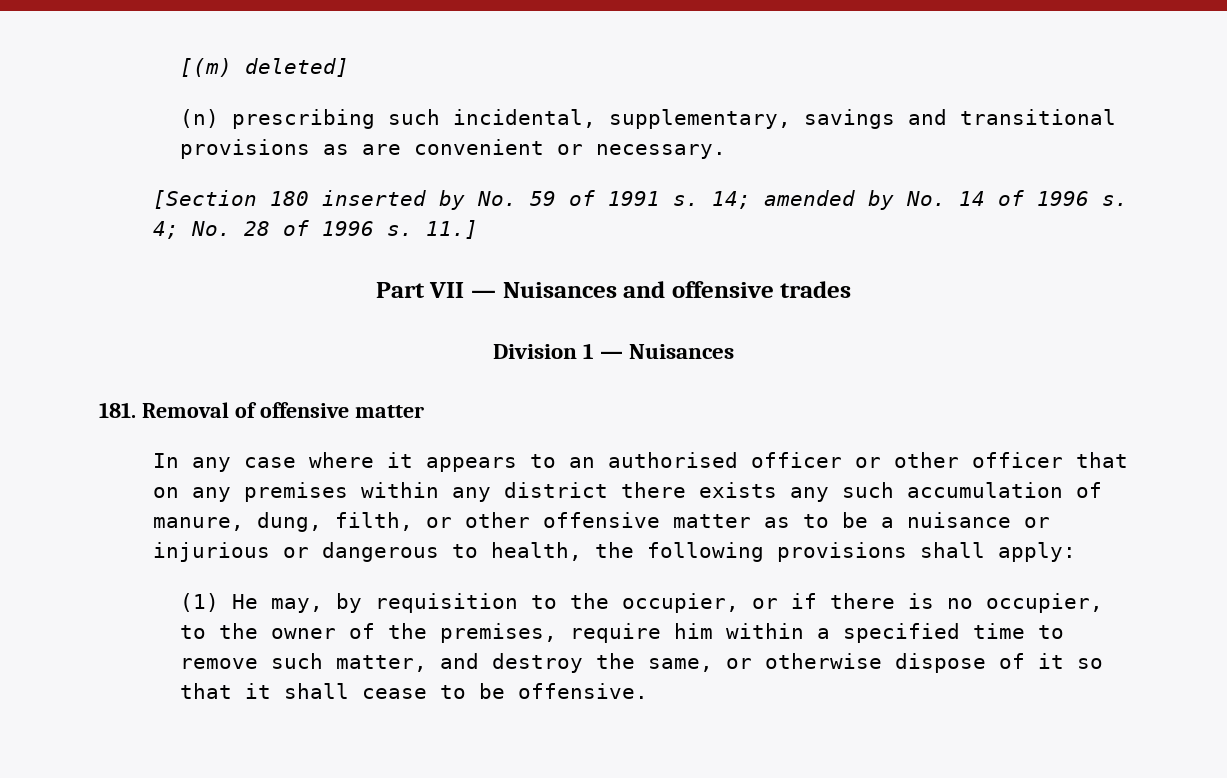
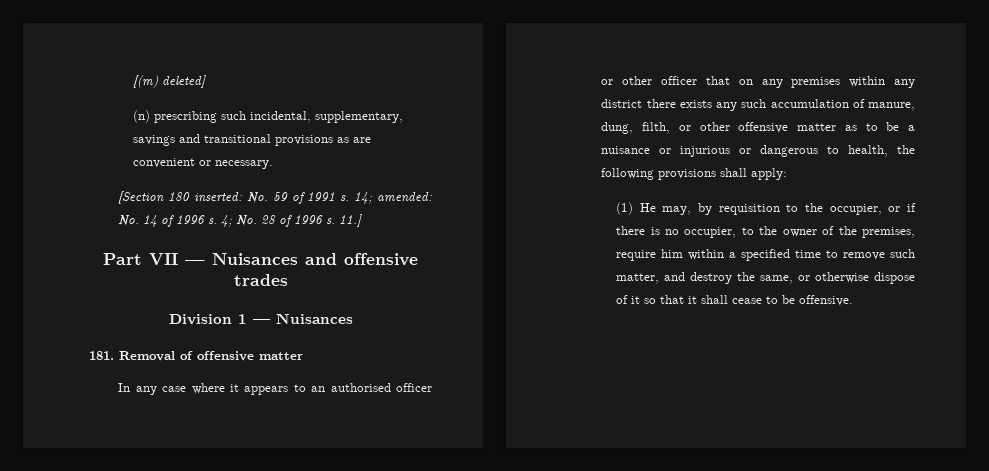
[321,190,465,210] inserted by -> [194,192,243,202] inserted:
[763,190,894,210] amended by -> [377,192,432,202] amended:

